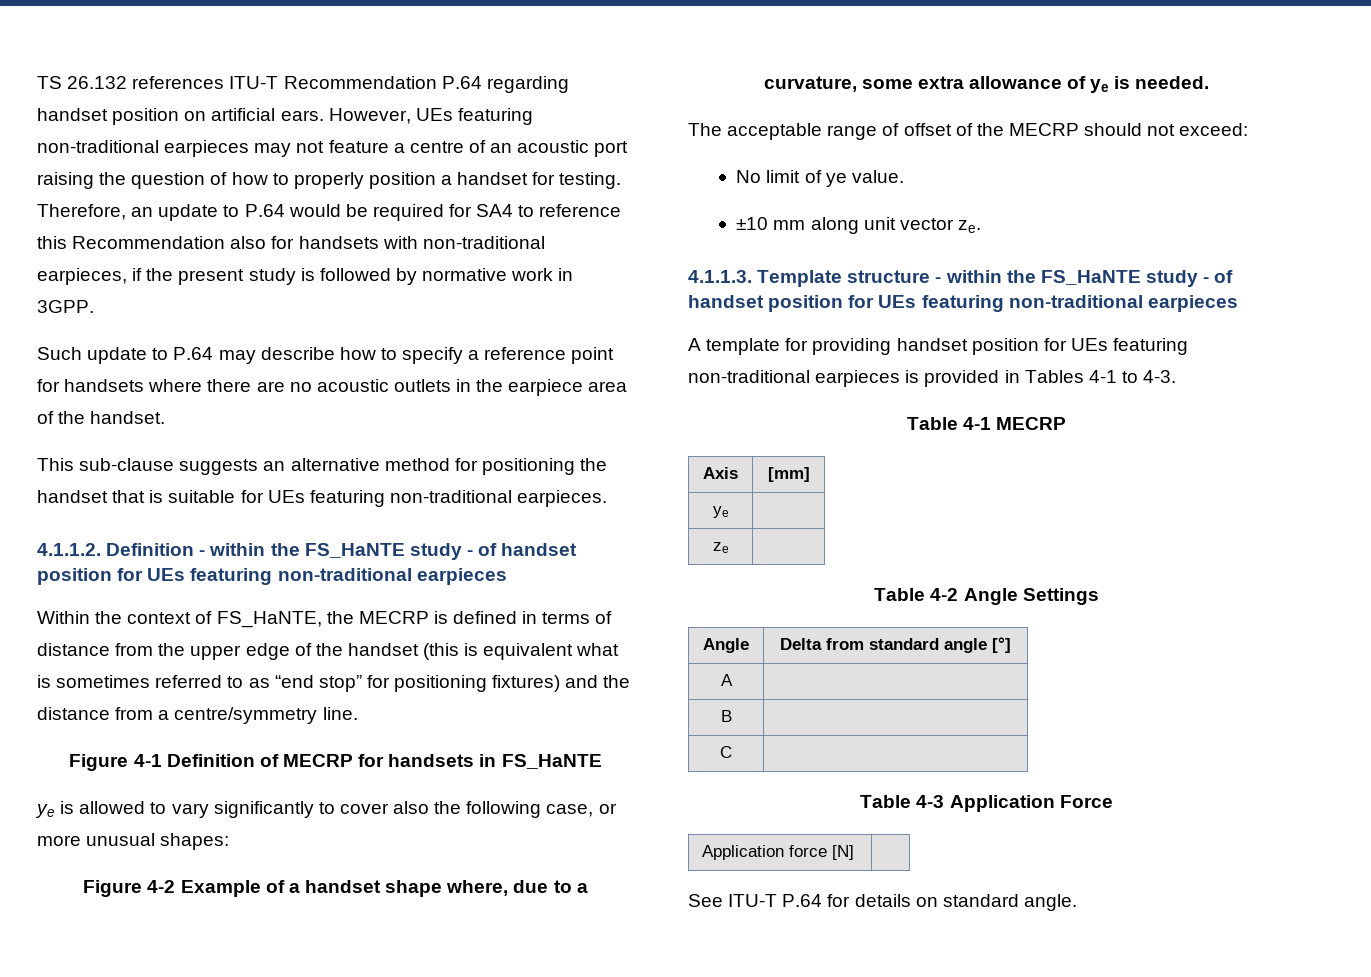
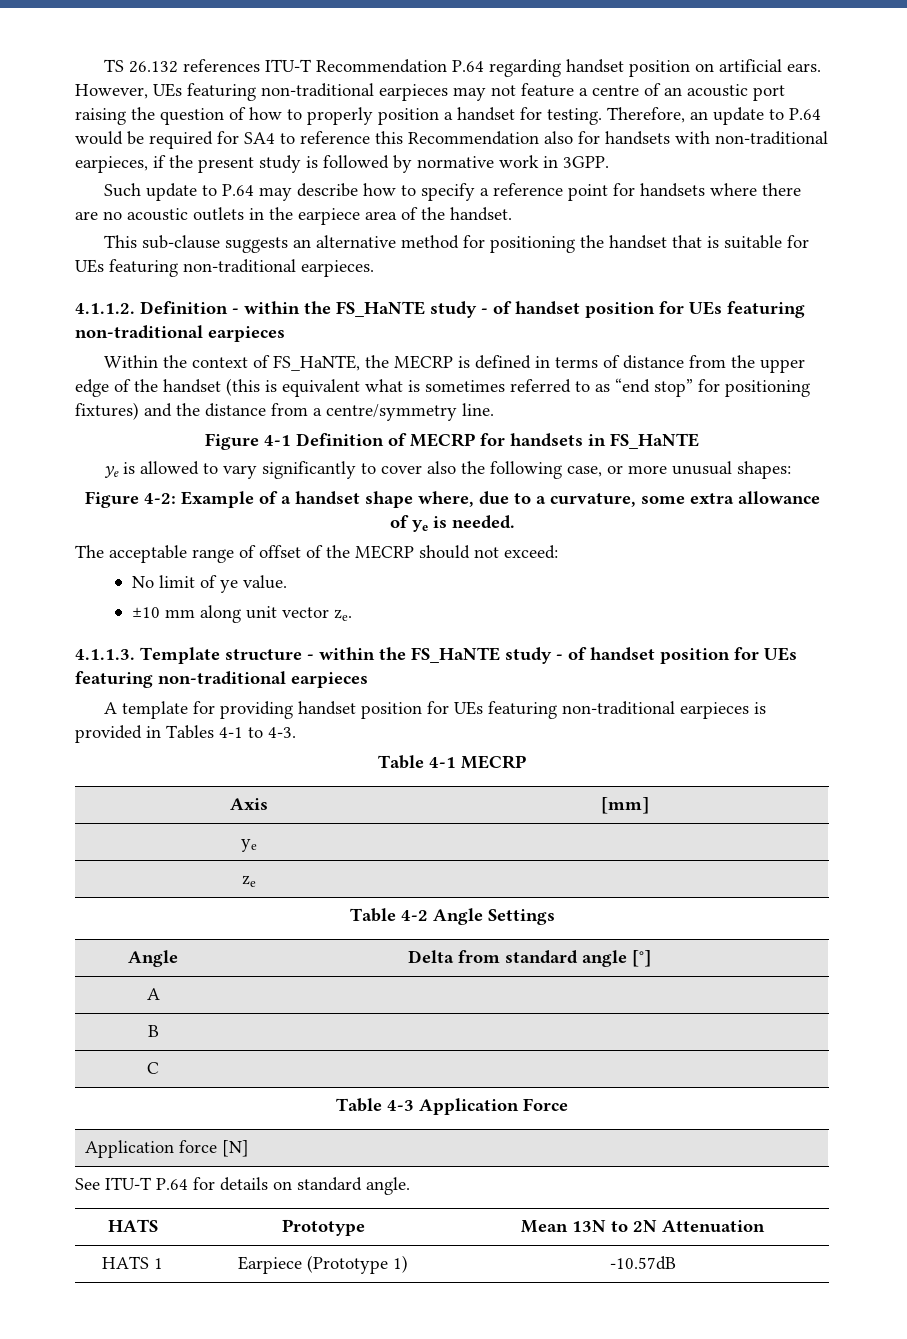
[147,880,176,893] 4-2 -> [143,493,176,504] 4-2:
(1077, 902) none -> [107,1219,158,1232] [281,1219,365,1236] [521,1220,765,1233] [102,1256,163,1269] [238,1255,408,1274] [609,1256,676,1270] // HATS | Prototype | Mean 13N to 2N Attenuation // HATS 1 | Earpiece (Prototype 1) | -10.57dB

